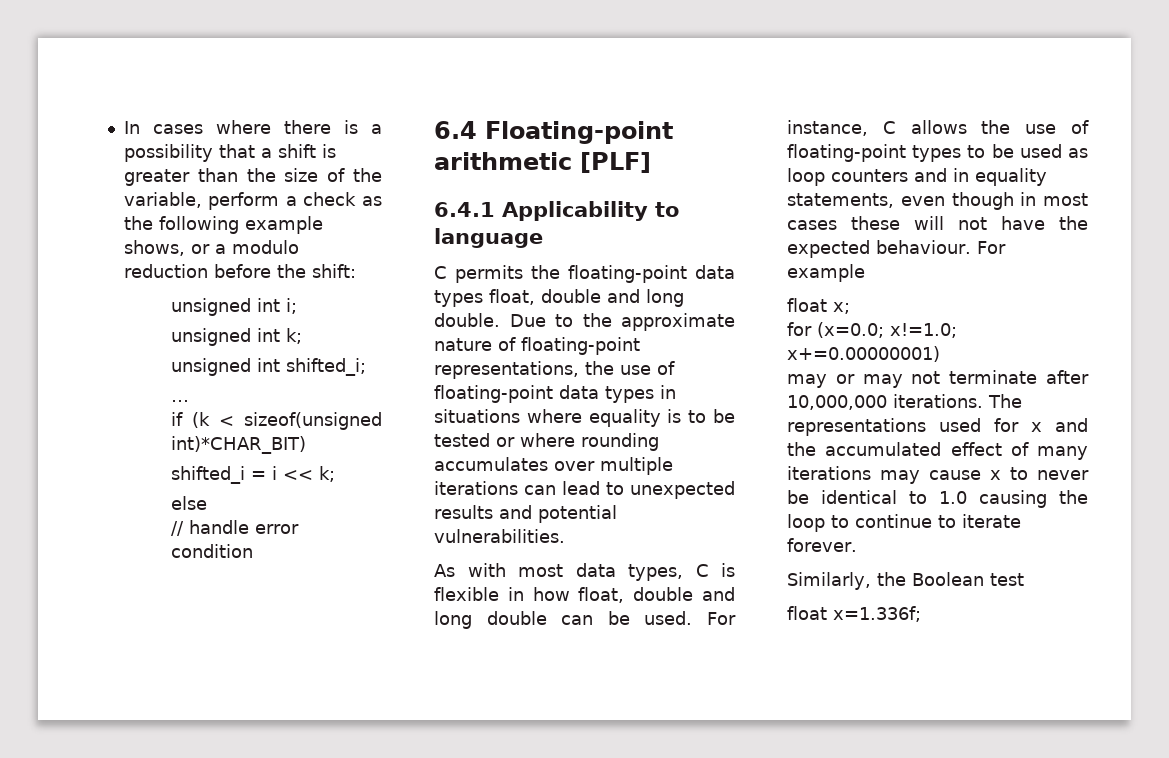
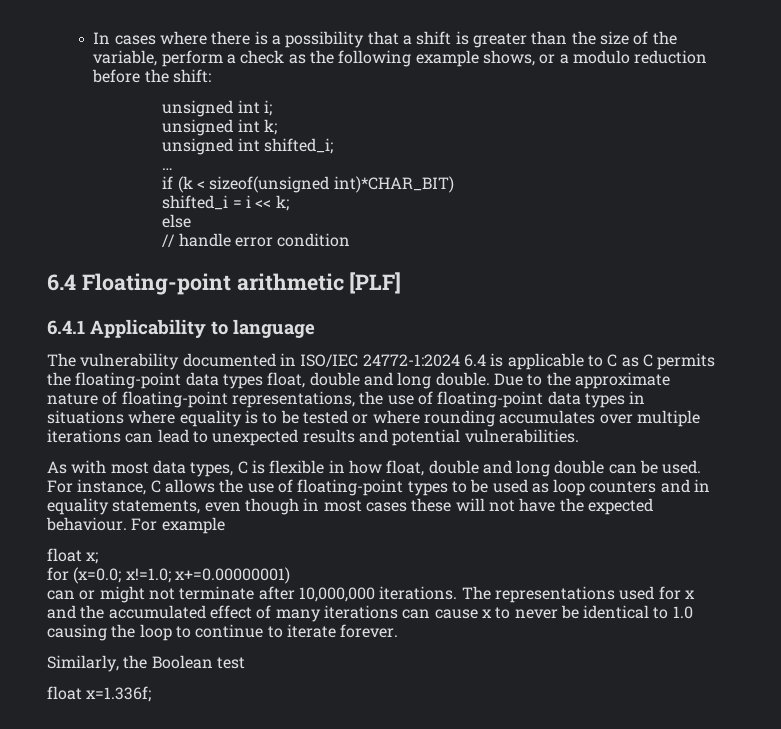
(543, 238) none -> [47,353,639,370] The vulnerability documented in ISO/IEC 24772-1:2024 6.4 is applicable to C as
[787,374,903,388] may or may -> [47,586,145,603] can or might
[880,470,920,484] may -> [402,609,431,619] can

